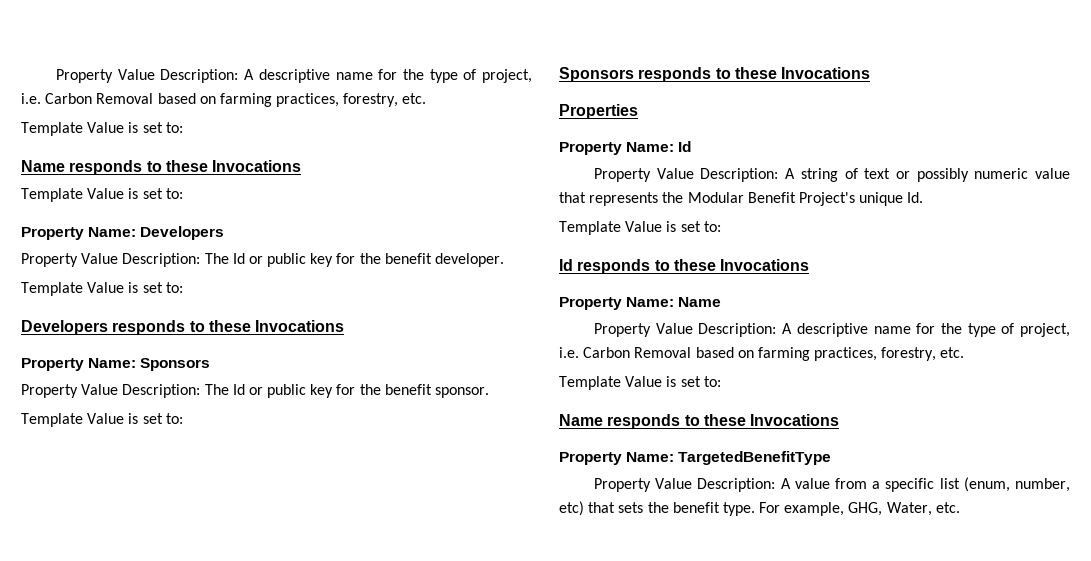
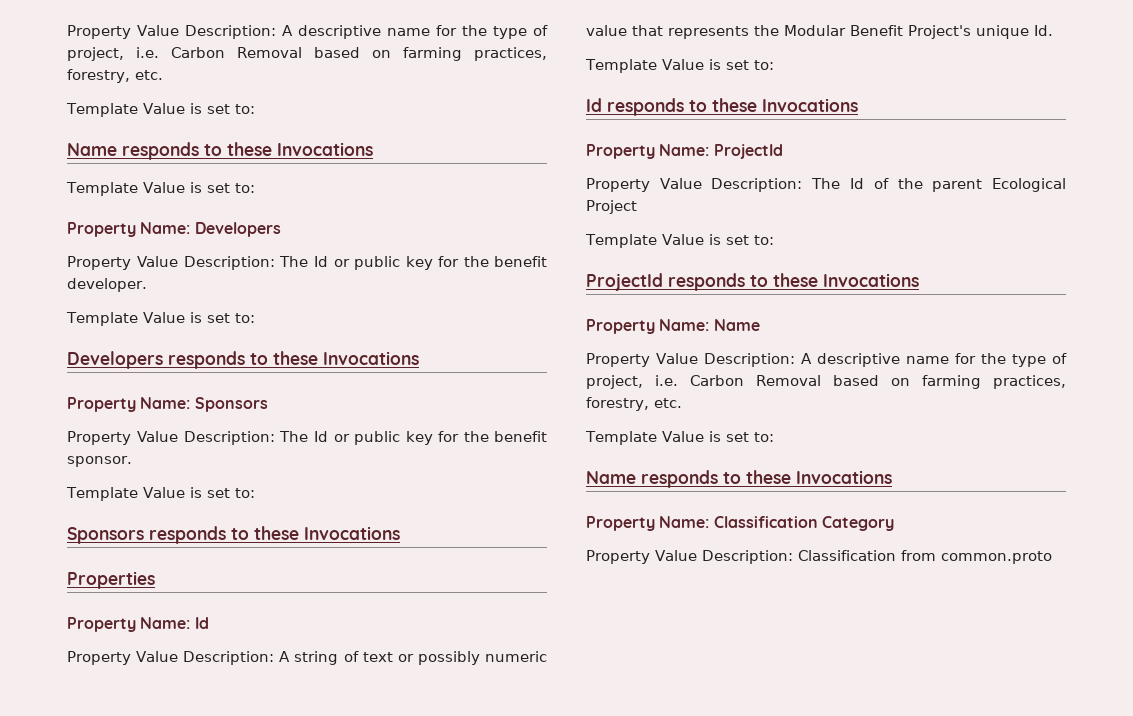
(810, 265) none -> [586,144,783,159] [586,178,1066,192] [586,200,637,214] [585,234,774,248] [586,273,919,291] // Property Name: ProjectId // Property Value Description: The Id of the parent Ecological Project // Template Value is set to: // ProjectId responds to these Invocations
[678,451,832,465] [593,477,1070,492] [559,501,960,516] TargetedBenefitType // Property Value Description: A value from a specific list (enum, number, etc) that sets the benefit type. For example, GHG, Water, etc. -> [713,516,894,531] [586,550,1052,564] Classification Category // Property Value Description: Classification from common.proto

